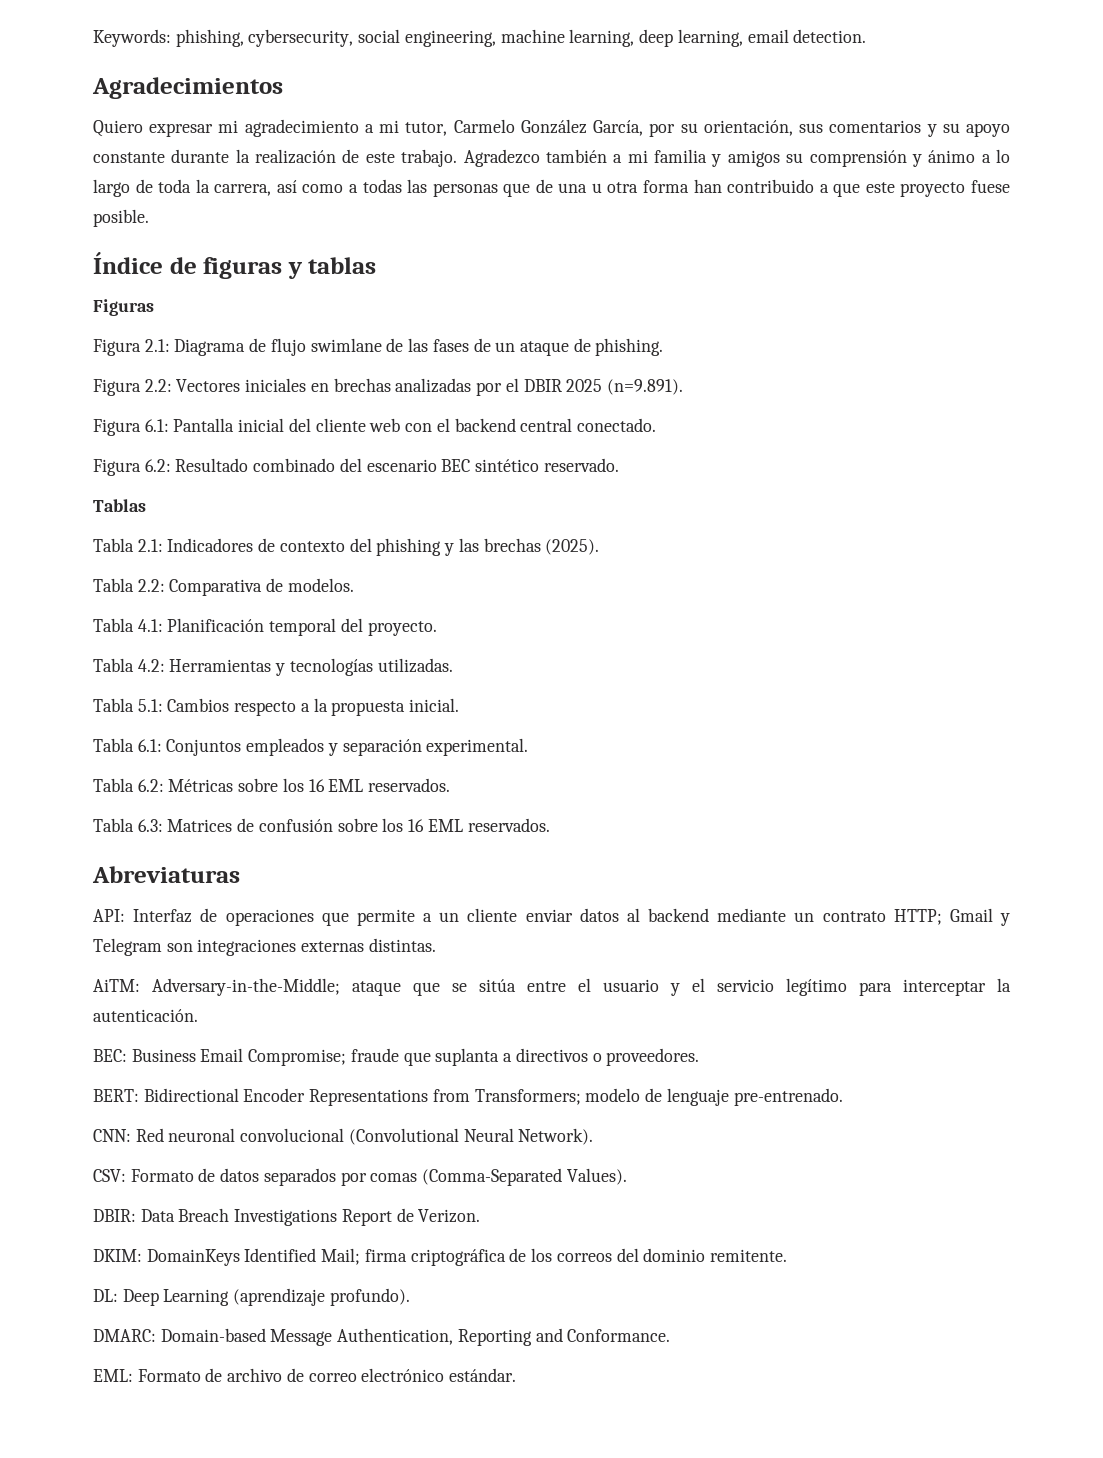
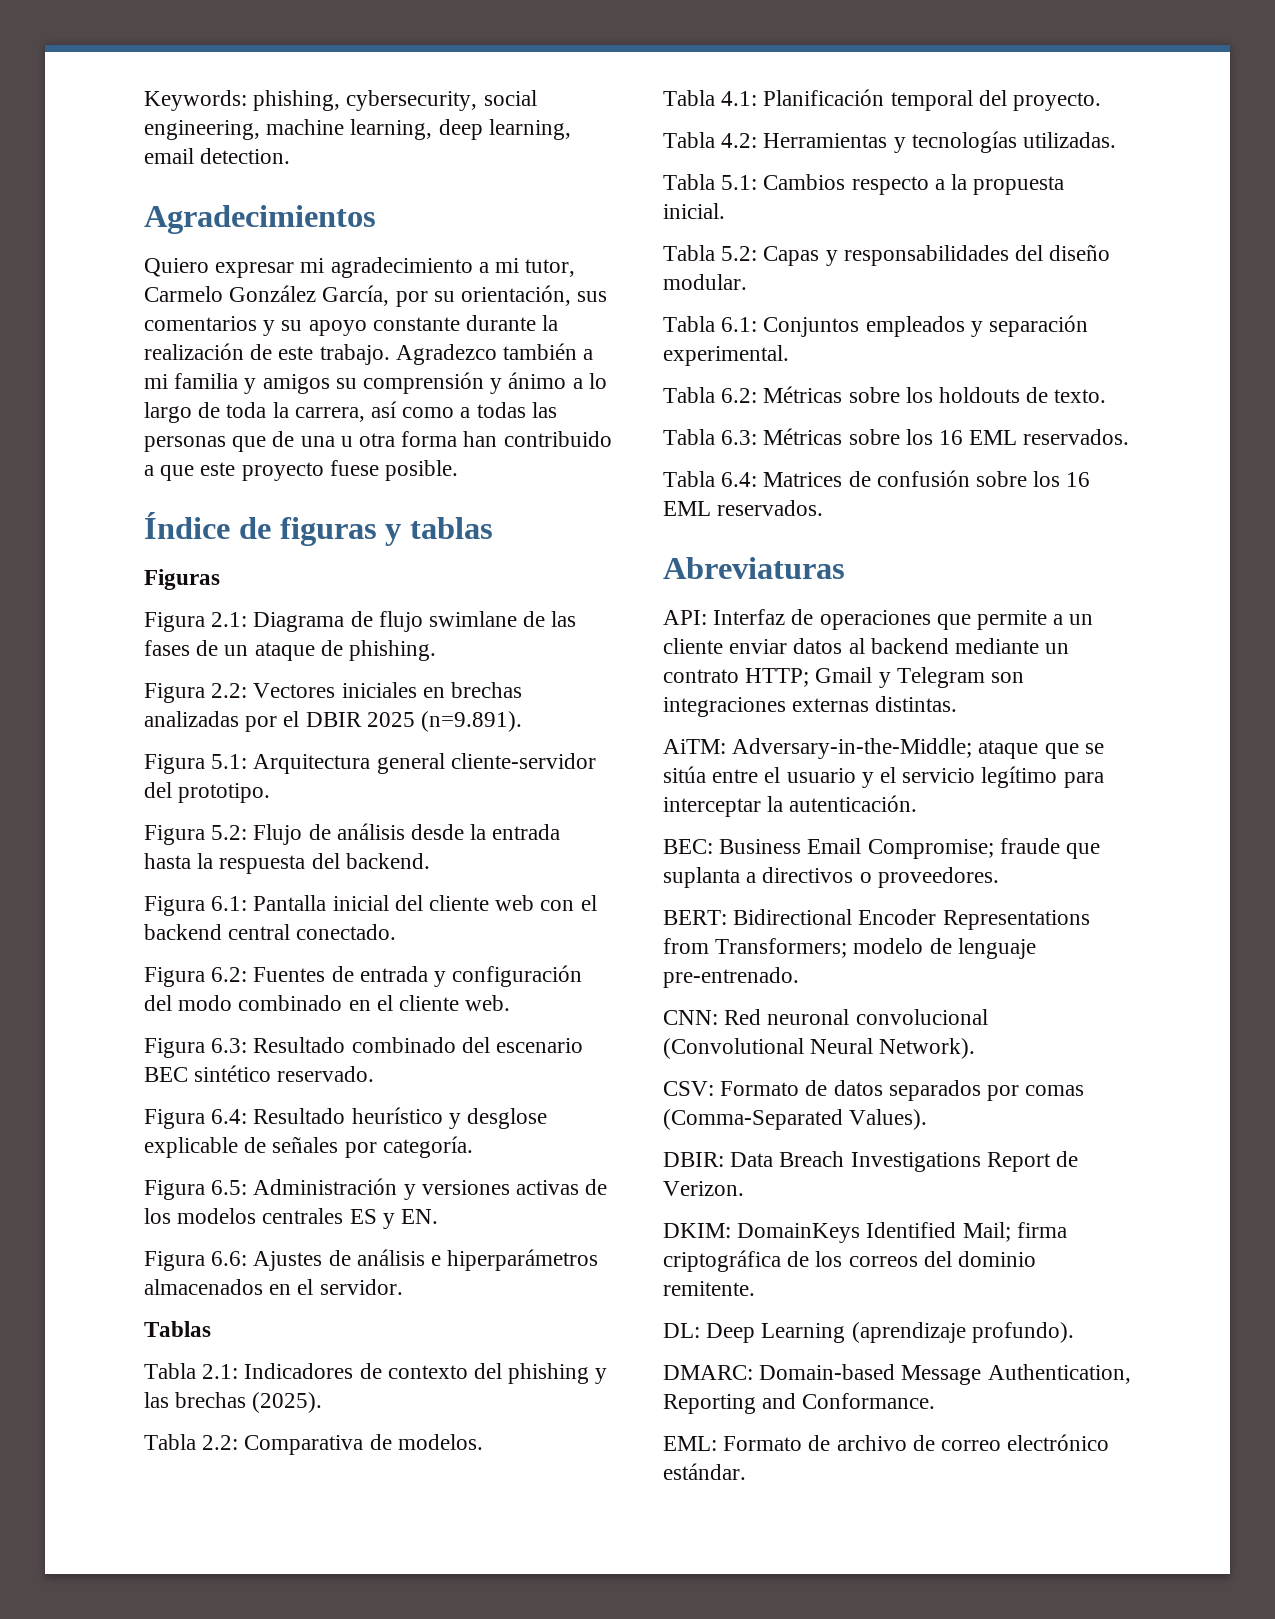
(683, 387) none -> [144,753,596,774] [144,782,271,803] [144,823,561,845] [144,853,430,874] // Figura 5.1: Arquitectura general cliente-servidor del prototipo. // Figura 5.2: Flujo de análisis desde la entrada hasta la respuesta del backend.
(171, 465) none -> [253,965,583,987] [144,995,511,1011] [144,1038,248,1058] Fuentes de entrada y configuración del modo combinado en el cliente web. // Figura 6.3:
(619, 465) none -> [144,1107,548,1129] [144,1136,473,1158] [144,1178,608,1200] [144,1208,439,1229] [144,1249,599,1271] [144,1279,403,1295] // Figura 6.4: Resultado heurístico y desglose explicable de señales por categoría. // Figura 6.5: Administración y versiones activas de los modelos centrales ES y EN. // Figura 6.6: Ajustes de análisis e hiperparámetros almacenados en el servidor.
(460, 705) none -> [663,244,1111,266] [663,274,747,290] // Tabla 5.2: Capas y responsabilidades del diseño modular.
(304, 785) none -> [939,387,1107,403] [663,428,933,445] holdouts de texto. // Tabla 6.3: Métricas sobre los
[137,819,163,832] 6.3: -> [721,472,758,487] 6.4:

